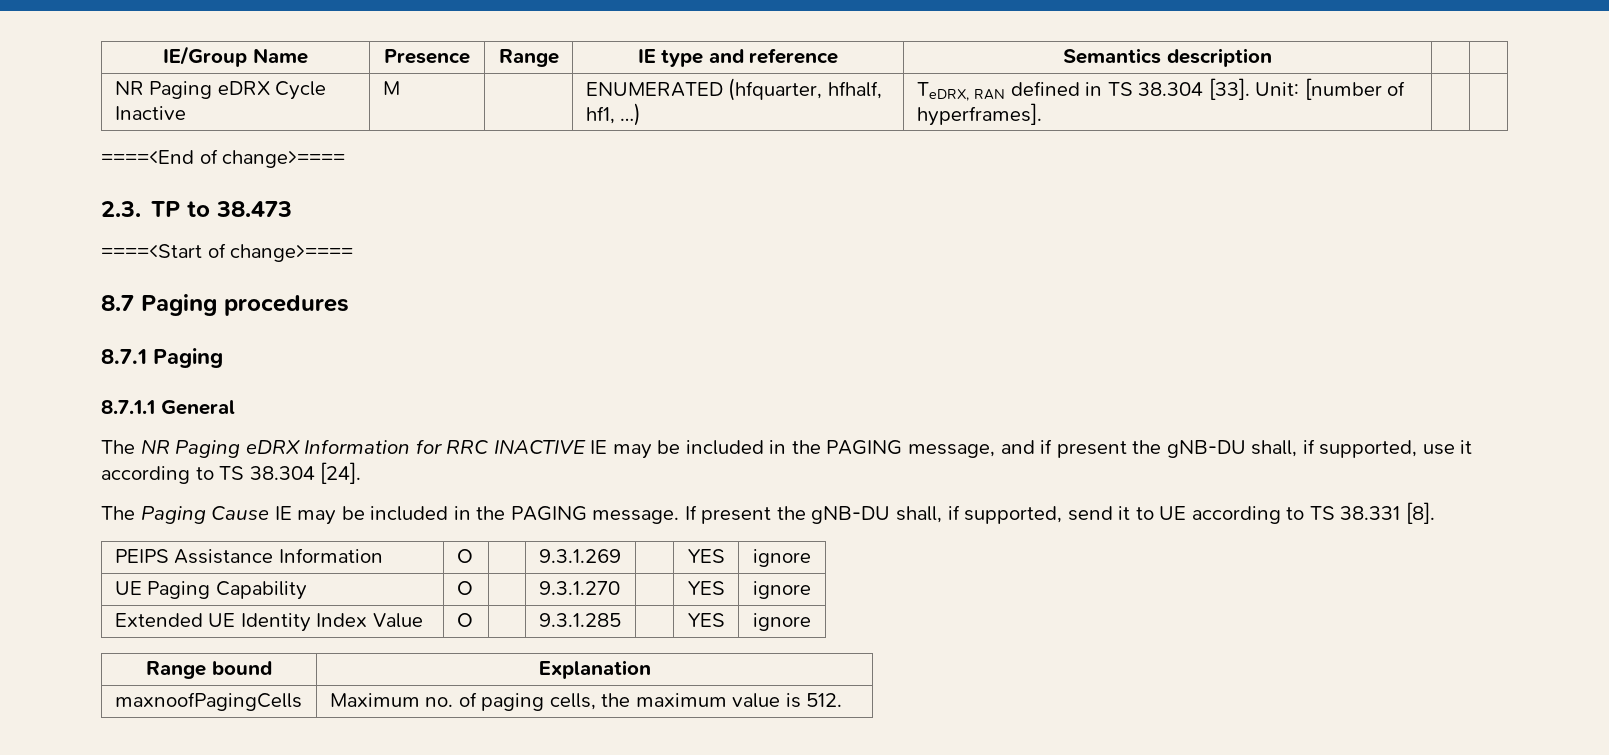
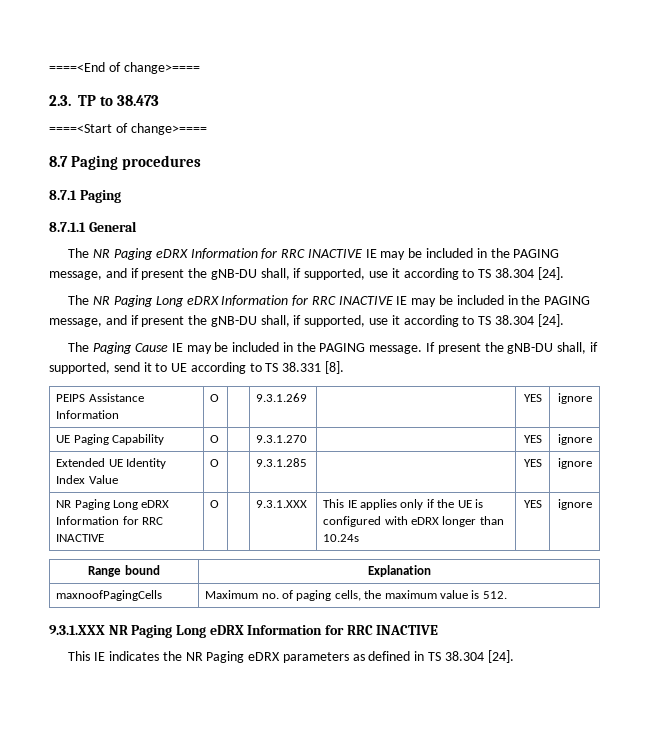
[163,46,308,67] [384,49,470,64] [498,49,559,67] [637,48,839,67] [1063,48,1272,67] [114,81,327,100] [114,106,186,120] [382,81,400,95] [585,78,882,101] [585,103,642,126] [916,78,1406,101] [916,103,1042,126] IE/Group Name | Presence | Range | IE type and reference | Semantics description | | // NR Paging eDRX Cycle Inactive | M | | ENUMERATED (hfquarter, hfhalf, hf1, …) | TeDRX, RAN defined in TS 38.304 [33]. Unit: [number of hyperframes]. | | // -> (49, 67) none
(362, 473) none -> [68,295,591,307] [49,314,564,327] // The NR Paging Long eDRX Information for RRC INACTIVE IE may be included in the PAGING message, and if present the gNB-DU shall, if supported, use it according to TS 38.304 [24].
(811, 622) none -> [56,499,170,510] [56,516,164,525] [56,534,105,542] [210,500,220,508] [256,500,308,508] [323,499,483,510] [323,516,504,527] [323,534,360,542] [523,500,542,508] [557,499,592,510] // NR Paging Long eDRX Information for RRC INACTIVE | O | | 9.3.1.XXX | This IE applies only if the UE is configured with eDRX longer than 10.24s | YES | ignore
(843, 700) none -> [49,625,439,638] [68,650,514,663] // 9.3.1.XXX NR Paging Long eDRX Information for RRC INACTIVE // This IE indicates the NR Paging eDRX parameters as defined in TS 38.304 [24].

